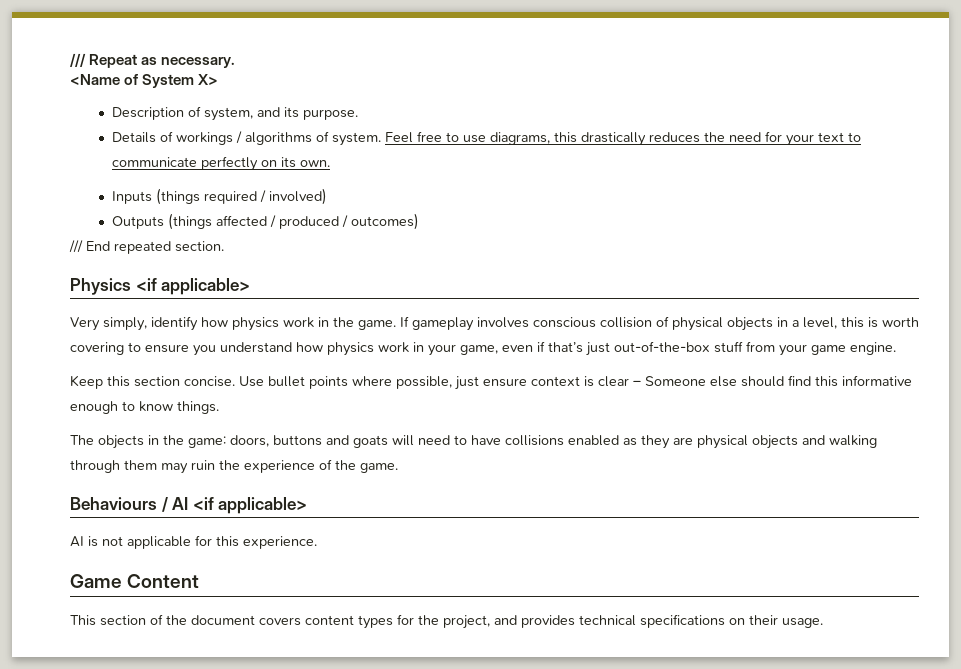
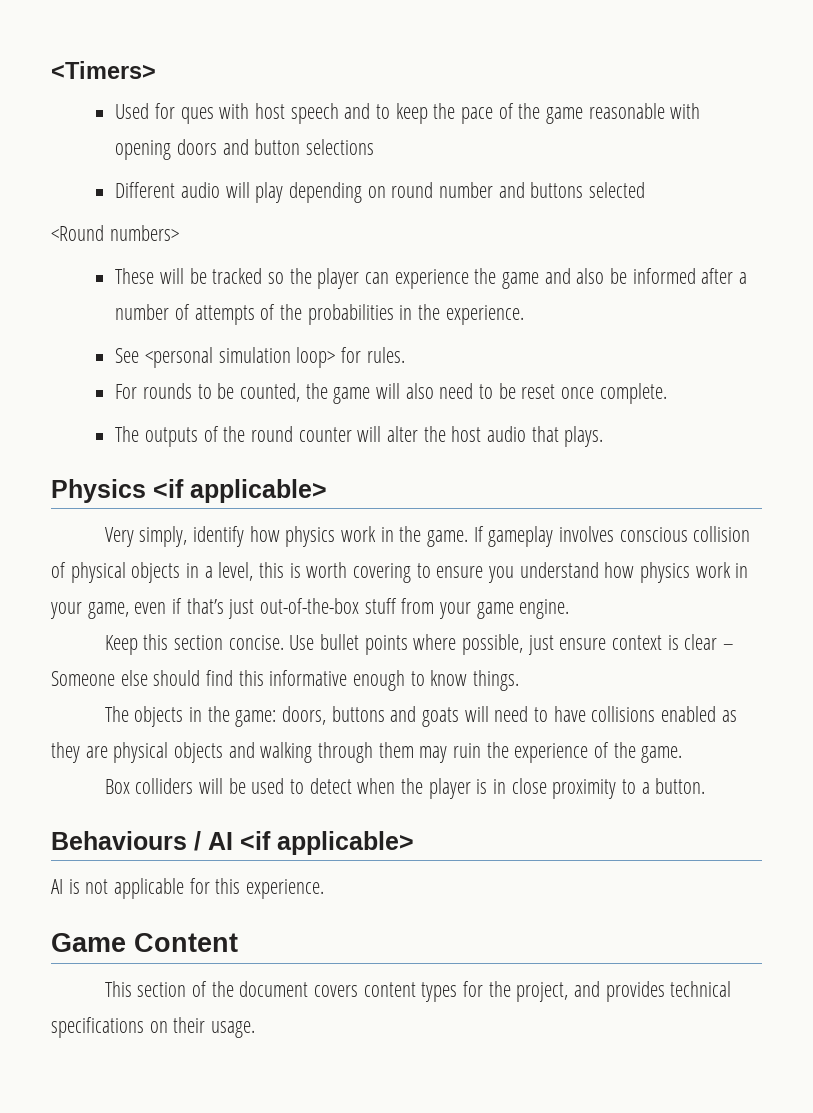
[70,53,236,68] [70,74,219,88] [112,106,359,121] [112,131,862,146] [112,156,331,171] [112,188,328,205] [112,213,420,230] [69,240,224,254] /// Repeat as necessary. // <Name of System X> // Description of system, and its purpose. // Details of workings / algorithms of system. Feel free to use diagrams, this drastically reduces the need for your text to communicate perfectly on its own. // Inputs (things required / involved) // Outputs (things affected / produced / outcomes) // /// End repeated section. -> [51,61,156,79] [115,103,701,124] [115,139,374,160] [115,182,645,203] [51,225,179,241] [115,268,748,289] [115,304,524,325] [115,347,405,368] [115,383,667,404] [115,426,604,447] <Timers> // Used for ques with host speech and to keep the pace of the game reasonable with opening doors and button selections // Different audio will play depending on round number and buttons selected // <Round numbers> // These will be tracked so the player can experience the game and also be informed after a number of attempts of the probabilities in the experience. // See <personal simulation loop> for rules. // For rounds to be counted, the game will also need to be reset once complete. // The outputs of the round counter will alter the host audio that plays.
(398, 468) none -> [104,778,706,799] // Box colliders will be used to detect when the player is in close proximity to a button.

